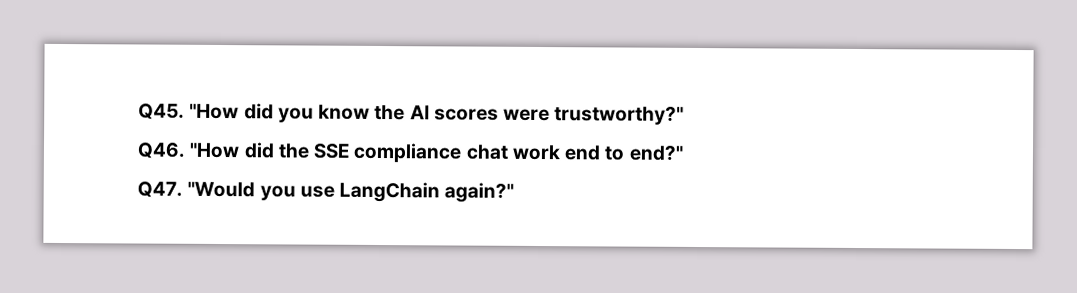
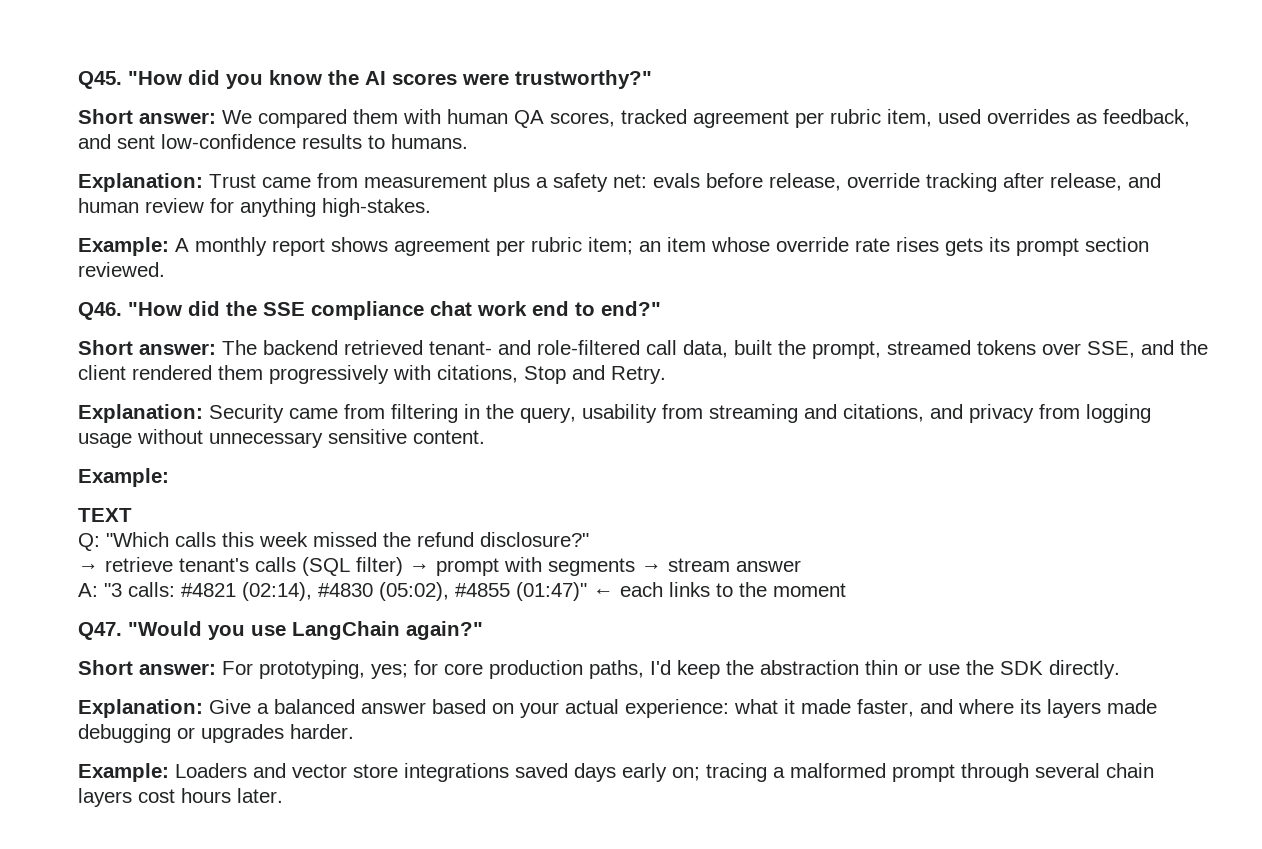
(685, 115) none -> [78,109,1190,128] [78,134,468,149] [78,173,1161,192] [78,198,431,217] [78,237,1149,256] [78,262,165,277] // Short answer: We compared them with human QA scores, tracked agreement per rubric item, used overrides as feedback, and sent low-confidence results to humans. // Explanation: Trust came from measurement plus a safety net: evals before release, override tracking after release, and human review for anything high-stakes. // Example: A monthly report shows agreement per rubric item; an item whose override rate rises gets its prompt section reviewed.
(684, 153) none -> [78,340,1208,359] [78,365,666,384] [78,404,1151,423] [78,429,485,448] [78,468,169,487] [78,508,132,522] [78,532,589,551] [78,557,801,576] [78,582,846,601] // Short answer: The backend retrieved tenant- and role-filtered call data, built the prompt, streamed tokens over SSE, and the client rendered them progressively with citations, Stop and Retry. // Explanation: Security came from filtering in the query, usability from streaming and citations, and privacy from logging usage without unnecessary sensitive content. // Example: // TEXT // Q: "Which calls this week missed the refund disclosure?" // → retrieve tenant's calls (SQL filter) → prompt with segments → stream answer // A: "3 calls: #4821 (02:14), #4830 (05:02), #4855 (01:47)" ← each links to the moment
(515, 192) none -> [78,660,1120,679] [78,699,1157,718] [78,724,354,743] [78,763,1154,782] [78,788,283,807] // Short answer: For prototyping, yes; for core production paths, I'd keep the abstraction thin or use the SDK directly. // Explanation: Give a balanced answer based on your actual experience: what it made faster, and where its layers made debugging or upgrades harder. // Example: Loaders and vector store integrations saved days early on; tracing a malformed prompt through several chain layers cost hours later.

